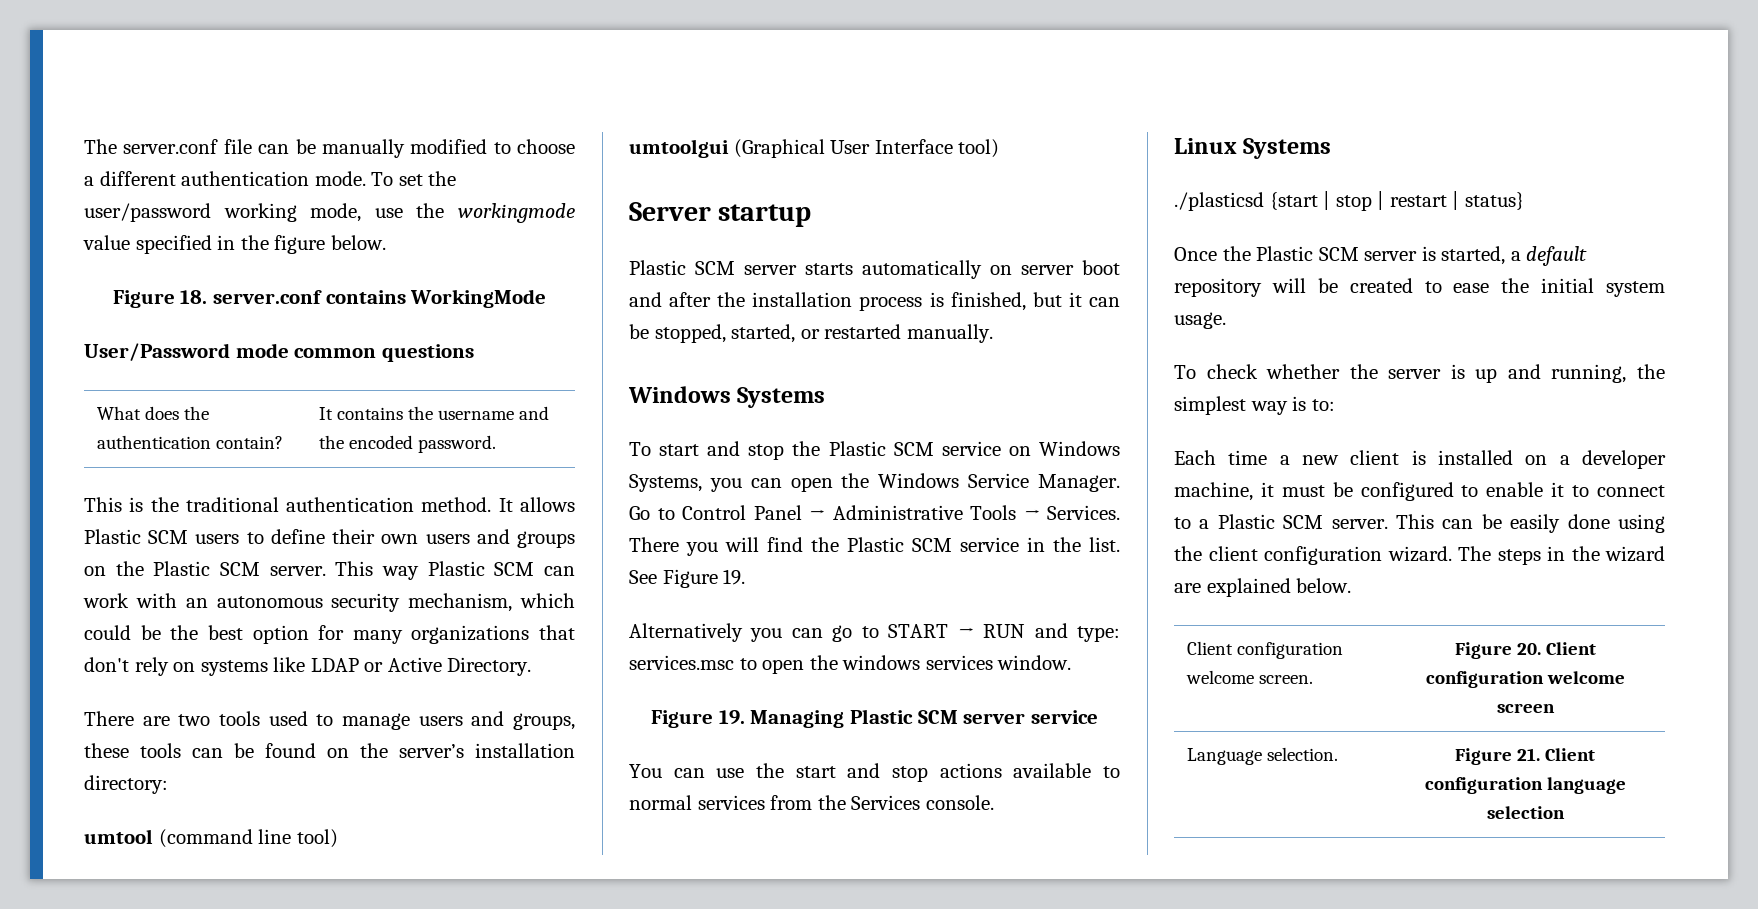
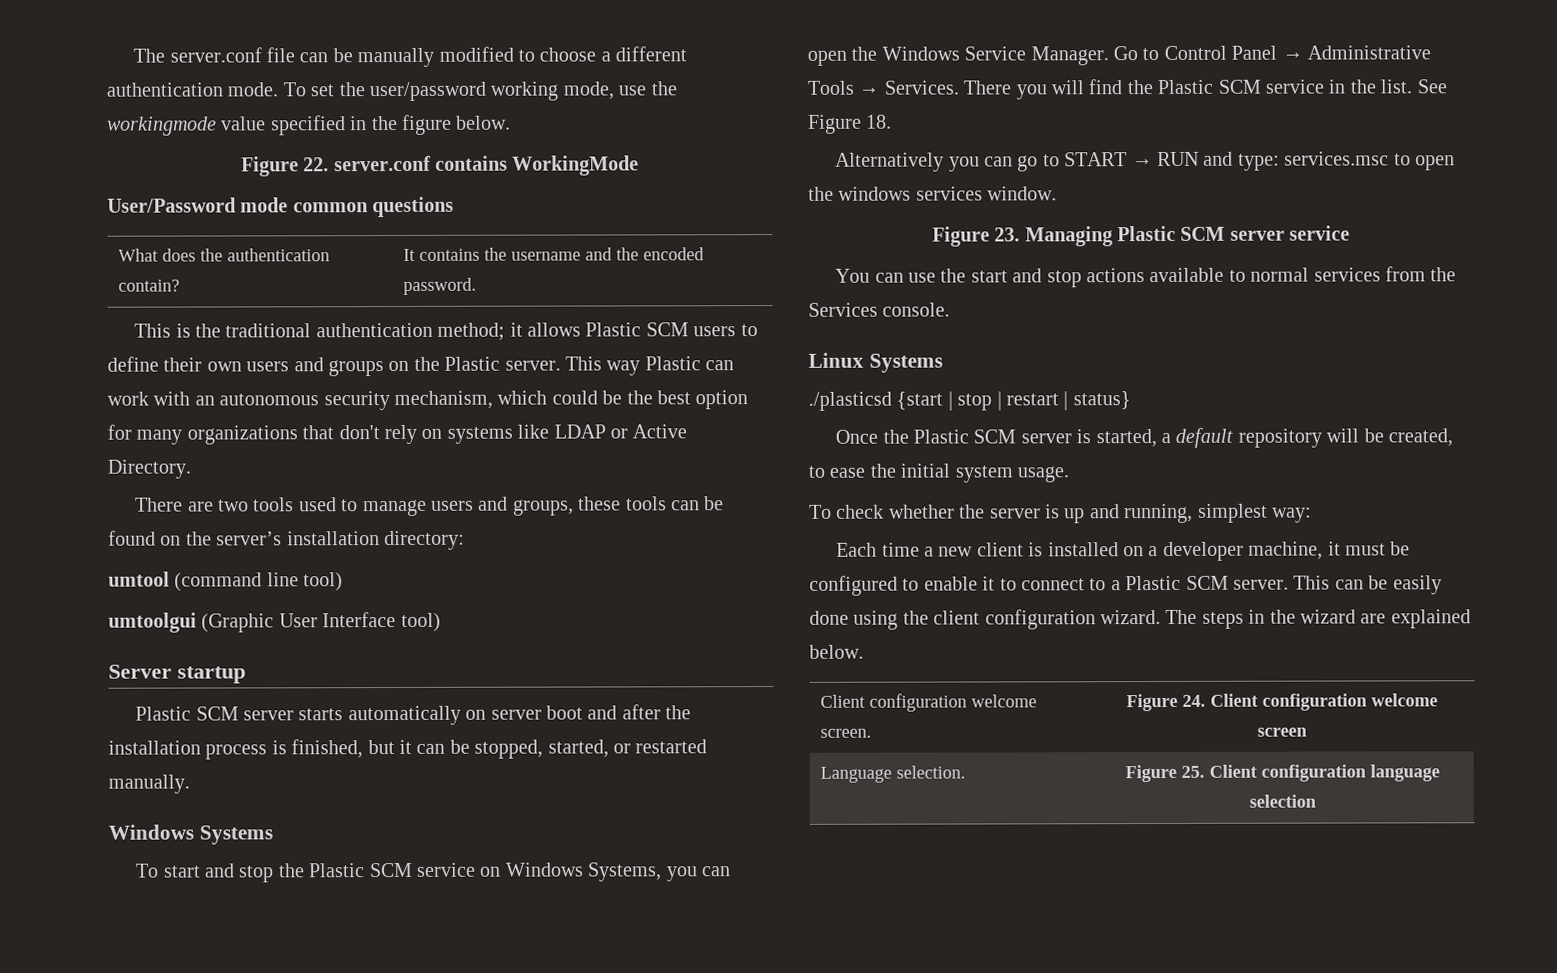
[180,290,208,304] 18. -> [303,157,330,172] 22.
[421,497,513,512] method. It -> [437,322,523,341] method; it
[220,562,260,576] SCM -> (501, 363) none
[494,562,535,576] SCM -> (701, 363) none
[733,139,825,158] (Graphical -> [201,613,275,633] (Graphic
[723,569,746,585] 19. -> [866,114,893,129] 18.
[718,710,745,725] 19. -> [994,227,1021,242] 23.
[1349,278,1413,293] created -> [1388,428,1454,447] created,
[1637,364,1665,379] [1174,396,1335,415] the simplest way is to: -> [1197,503,1312,523] simplest way:
[1516,643,1541,655] 20. -> [1182,694,1206,707] 24.
[1517,748,1540,761] 21. -> [1180,765,1205,778] 25.

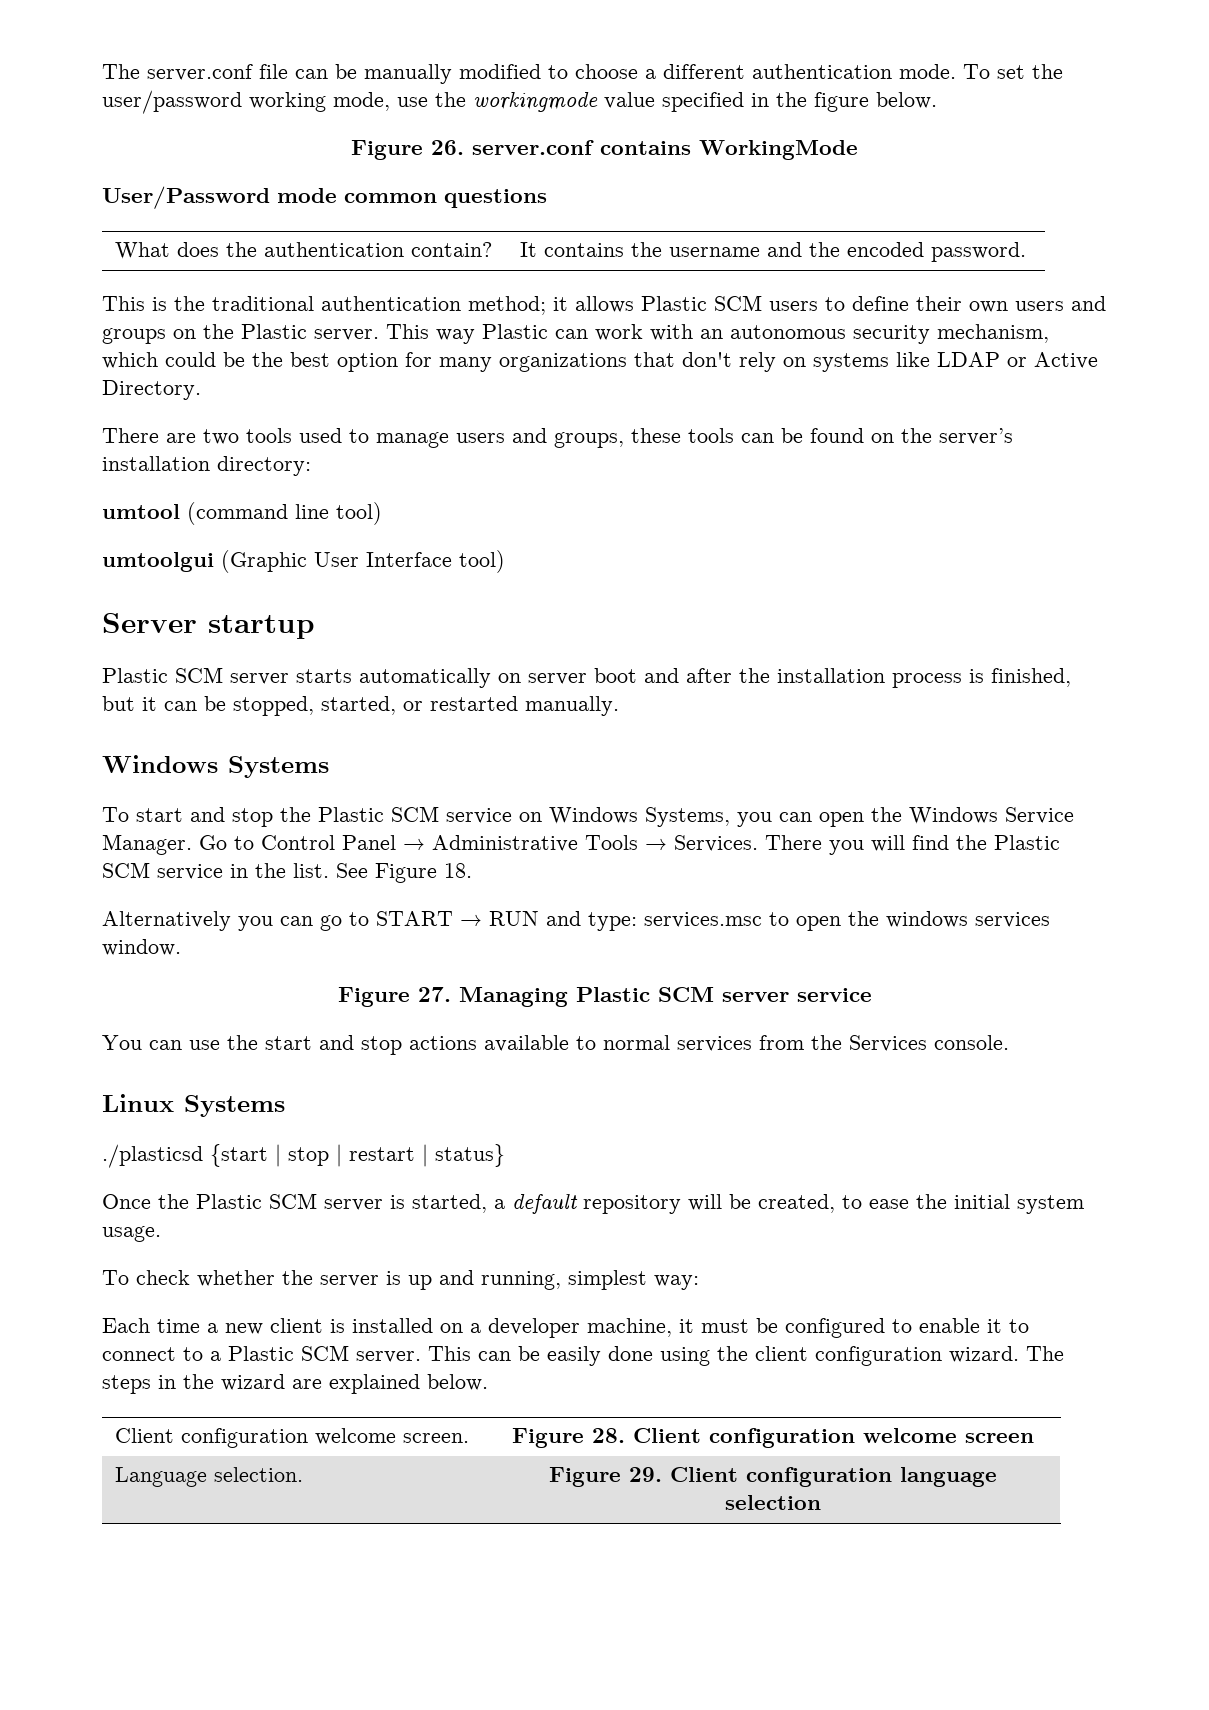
[303,157,330,172] 22. -> [431,140,464,155] 26.
[994,227,1021,242] 23. -> [417,987,451,1002] 27.
[1182,694,1206,707] 24. -> [591,1428,625,1443] 28.
[1180,765,1205,778] 25. -> [628,1467,662,1482] 29.

